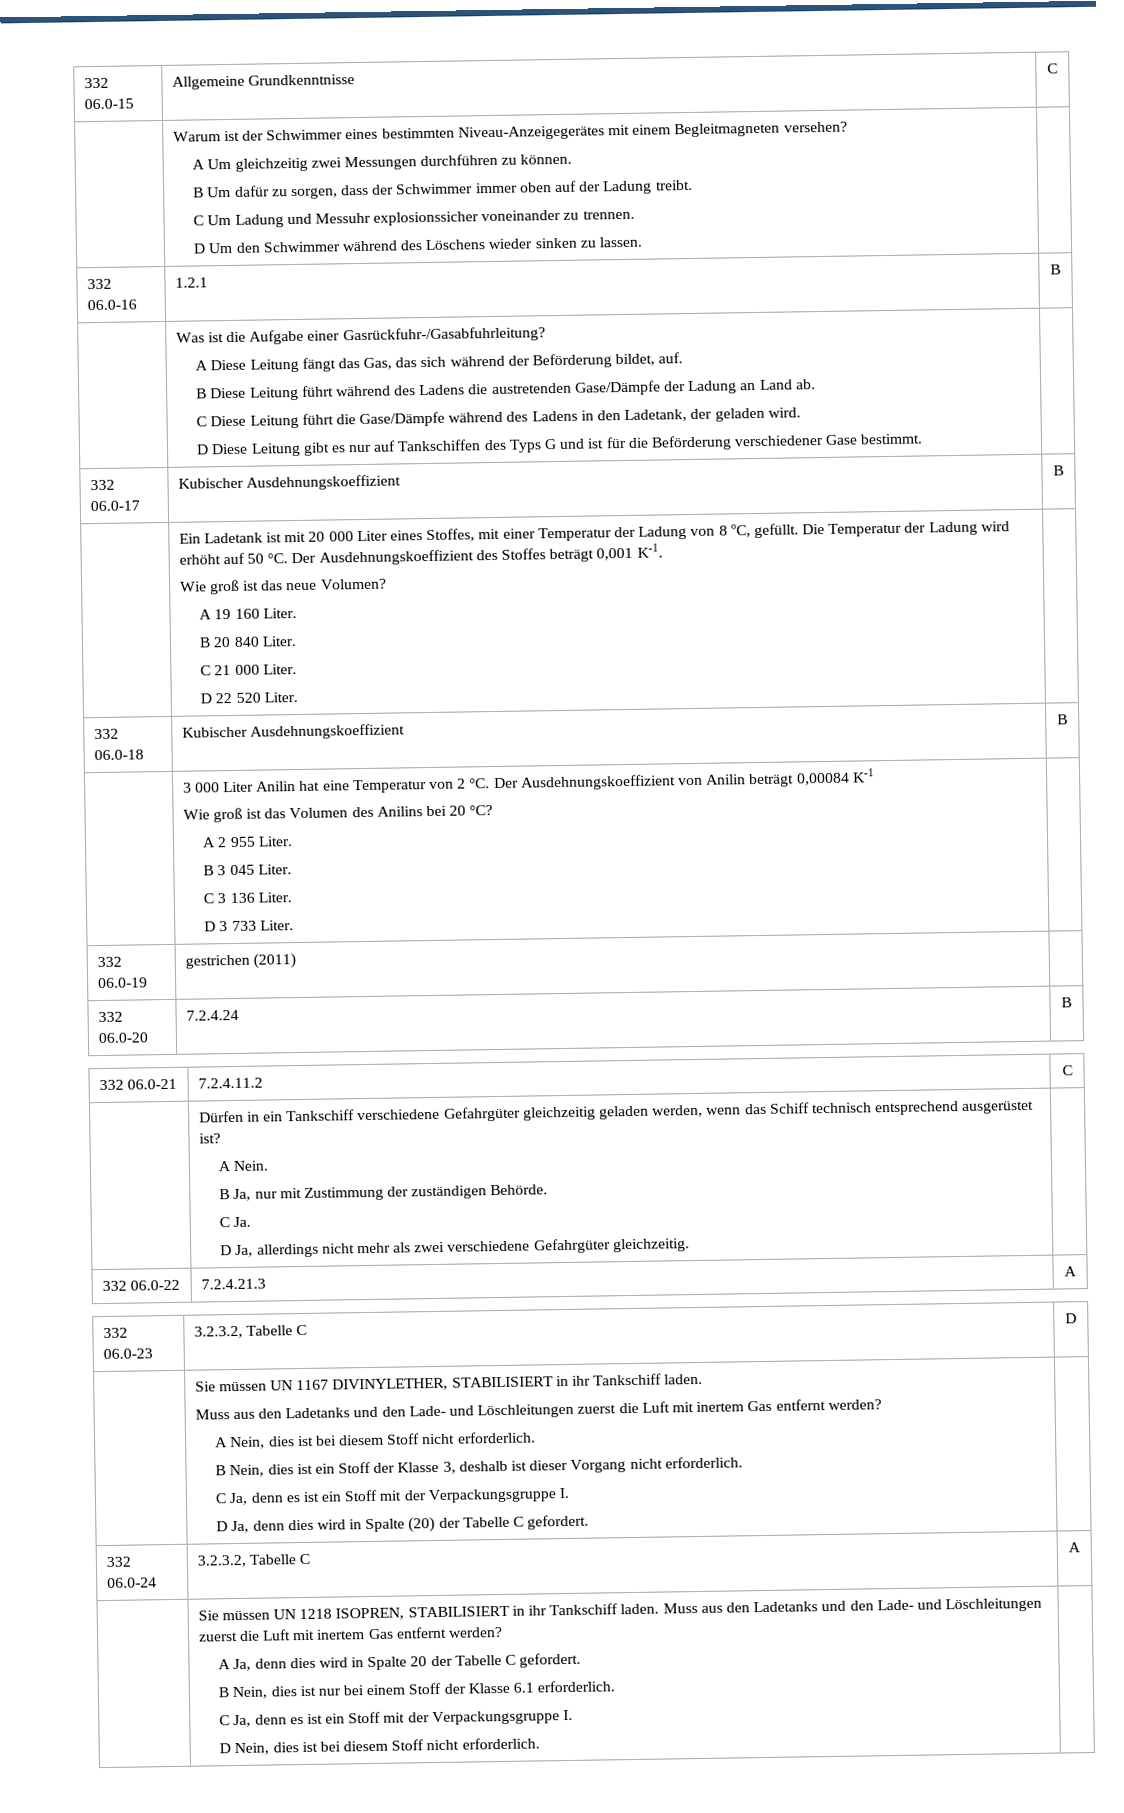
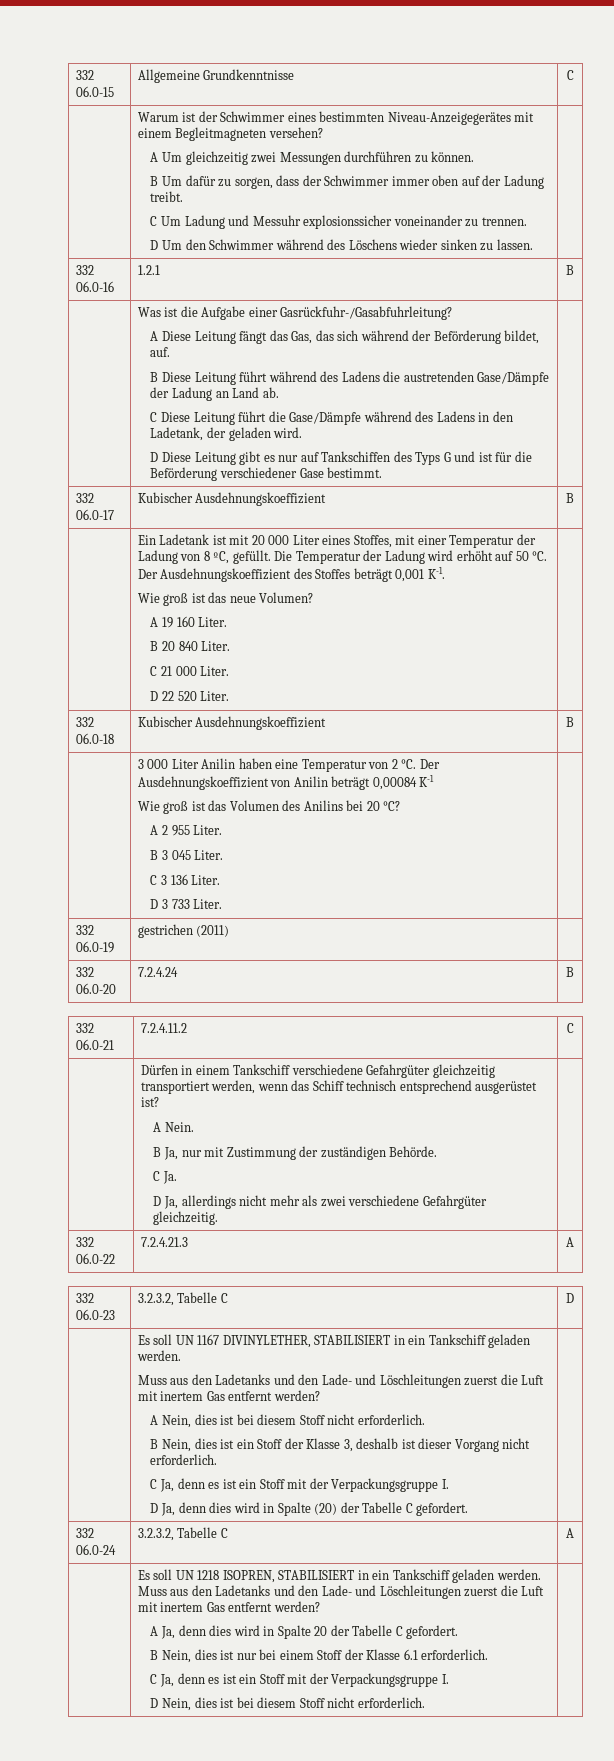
[299,780,321,791] hat -> [238,758,272,769] haben
[263,1111,284,1122] ein -> [195,1065,230,1075] einem
[599,1105,650,1120] geladen -> [140,1081,210,1094] transportiert
[194,1381,267,1392] Sie müssen -> [137,1334,173,1345] Es soll
[572,1373,704,1386] ihr Tankschiff laden. -> [408,1334,531,1348] [136,1350,181,1361] ein Tankschiff geladen werden.
[197,1610,270,1621] Sie müssen -> [137,1569,173,1580] Es soll
[528,1603,660,1616] ihr Tankschiff laden. -> [372,1569,541,1583] ein Tankschiff geladen werden.

